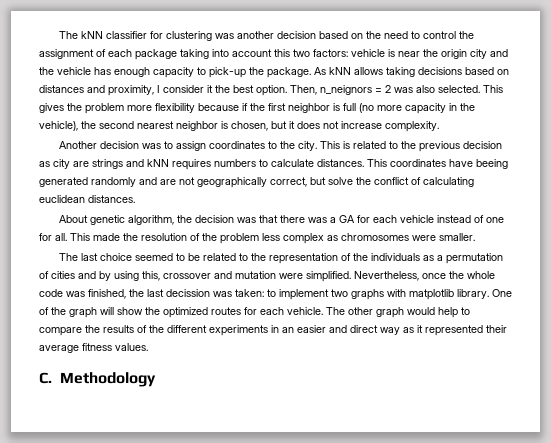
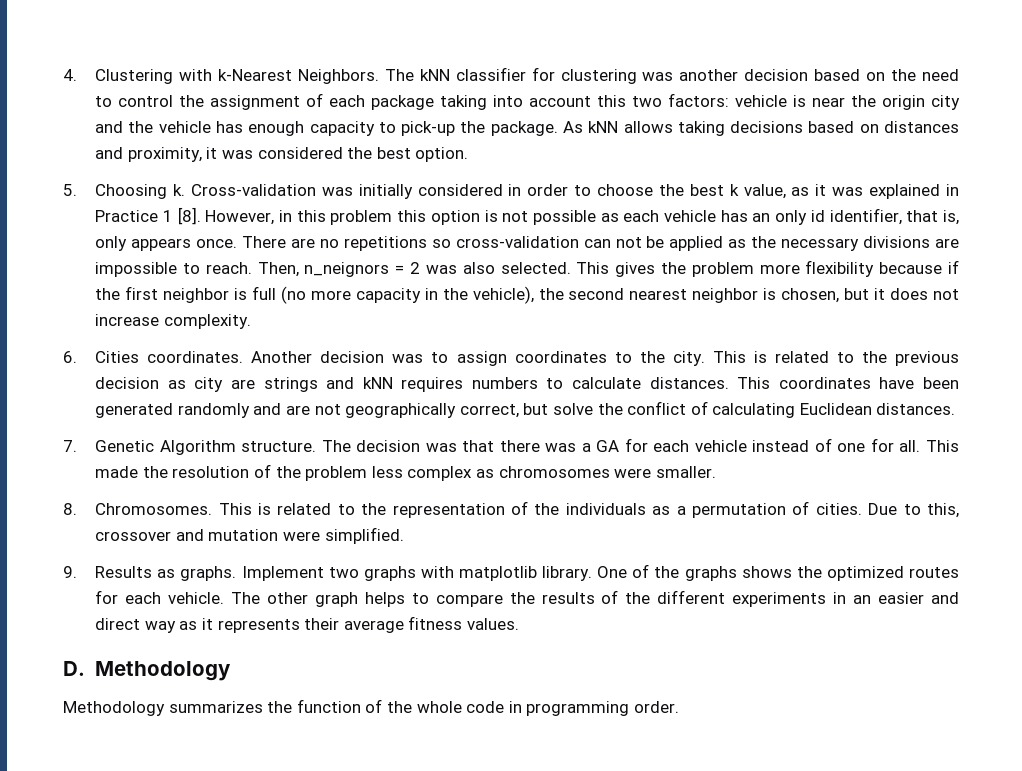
(58, 35) none -> [63,69,379,84] 4. Clustering with k-Nearest Neighbors.
[157,85,213,93] I consider it -> [206,147,343,159] it was considered
(287, 90) none -> [63,184,959,199] [95,207,959,225] [95,236,959,251] [95,262,252,277] // 5. Choosing k. Cross-validation was initially considered in order to choose the best k value, as it was explained in Practice 1 [8]. However, in this problem this option is not possible as each vehicle has an only id identifier, that is, only appears once. There are no repetitions so cross-validation can not be applied as the necessary divisions are impossible to reach.
(439, 126) none -> [63,351,244,363] 6. Cities coordinates.
[476,159,508,169] beeing -> [923,377,960,389] been
[39,195,85,203] euclidean -> [799,403,872,415] Euclidean
[58,215,192,225] About genetic algorithm, the -> [63,440,351,455] 7. Genetic Algorithm structure. The
[58,253,200,261] The last choice seemed to be -> [63,503,271,515] 8. Chromosomes. This is
[51,271,139,281] cities and by using -> [815,503,921,515] cities. Due to
[354,271,495,281] [39,289,329,300] Nevertheless, once the whole code was finished, the last decission was taken: to implement -> [63,566,324,581] // 9. Results as graphs. Implement
[69,307,143,318] graph will show -> [684,566,792,581] graphs shows
[407,307,458,318] would help -> [364,592,405,607] helps
[425,325,483,336] represented -> [217,619,300,633] represents
[39,372,156,387] C. Methodology -> [63,661,232,681] [63,699,679,716] D. Methodology // Methodology summarizes the function of the whole code in programming order.

